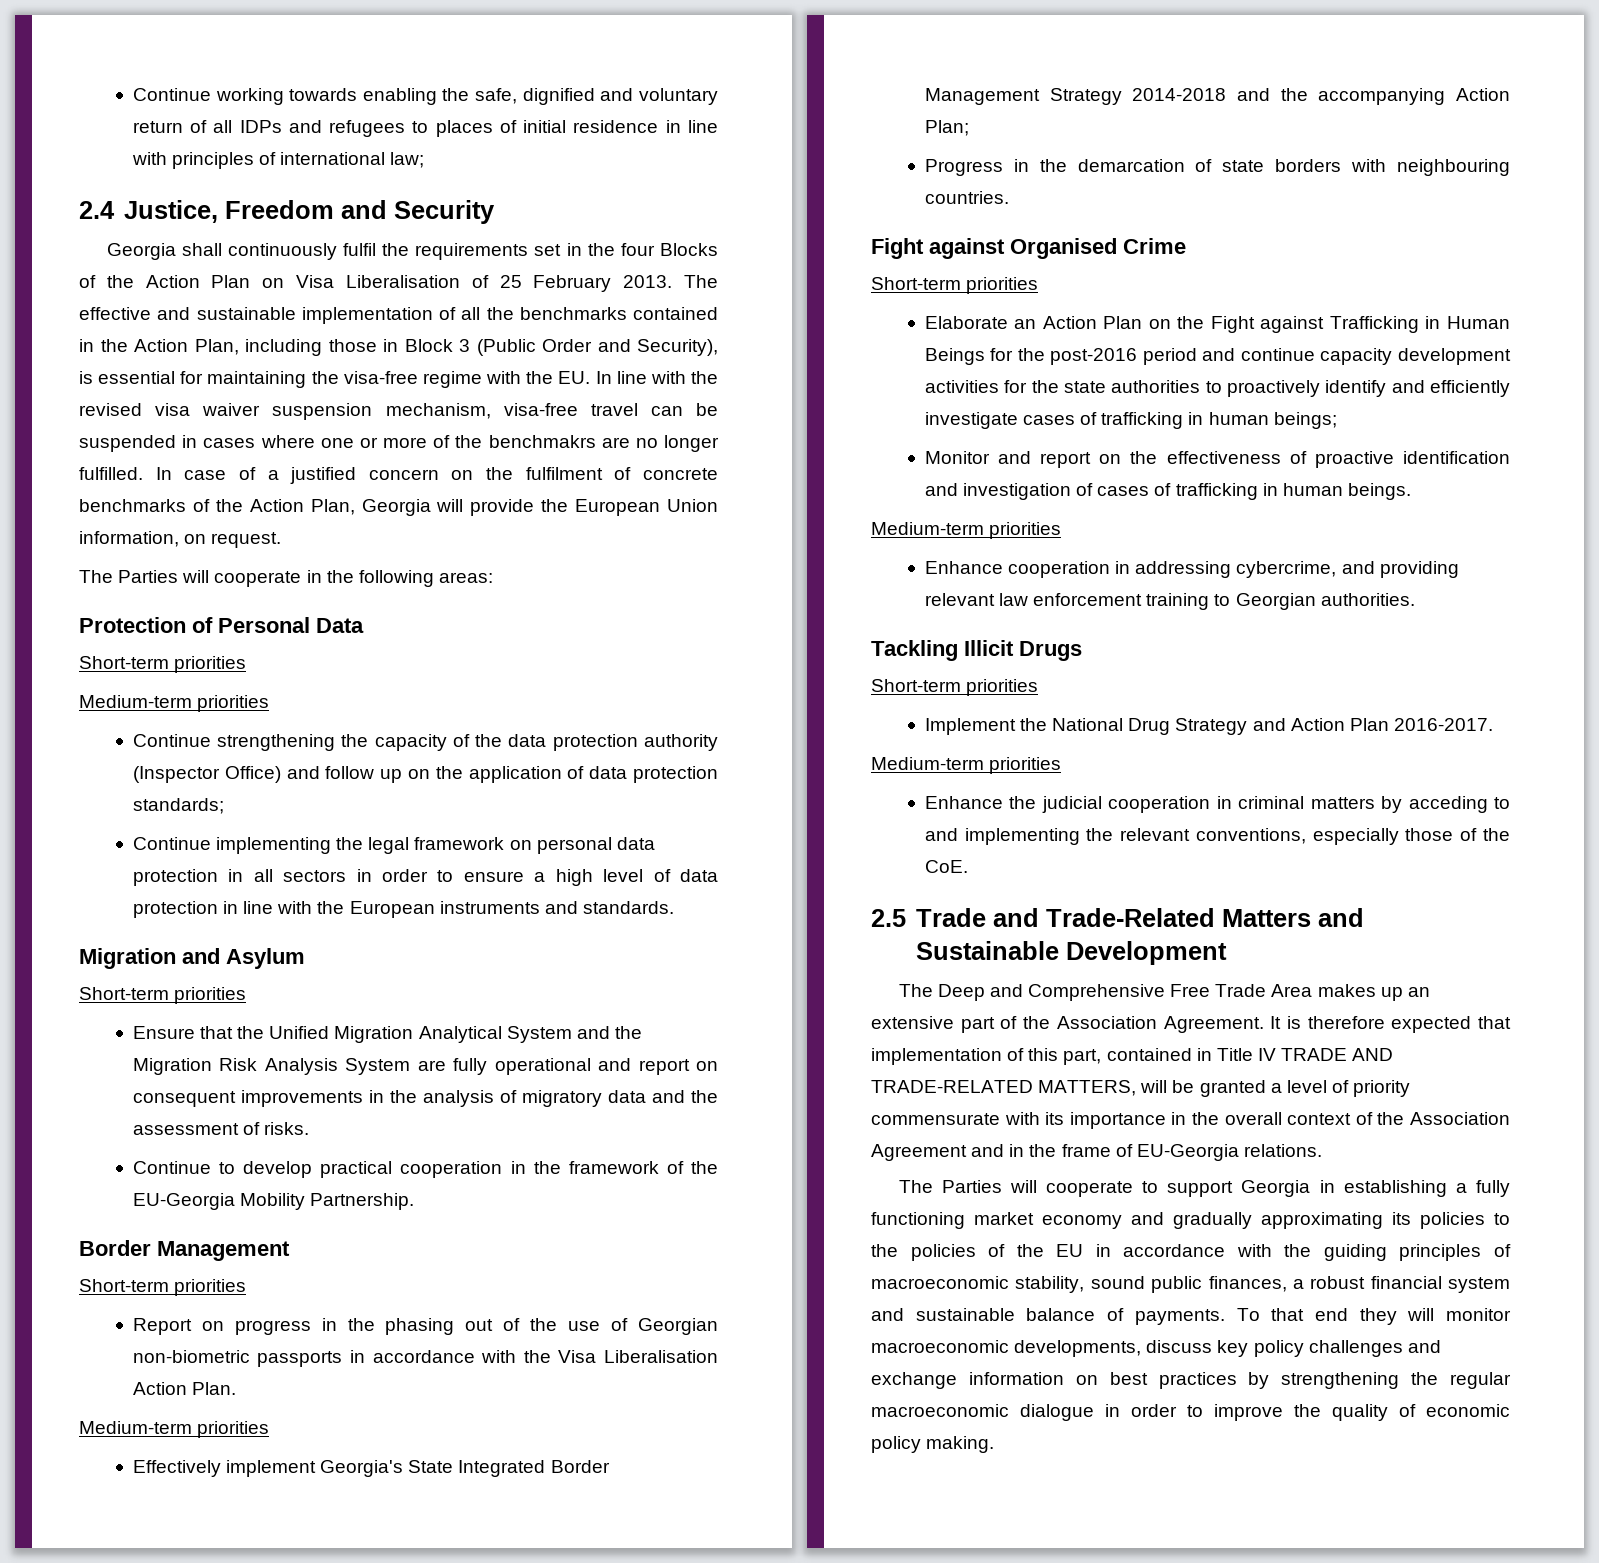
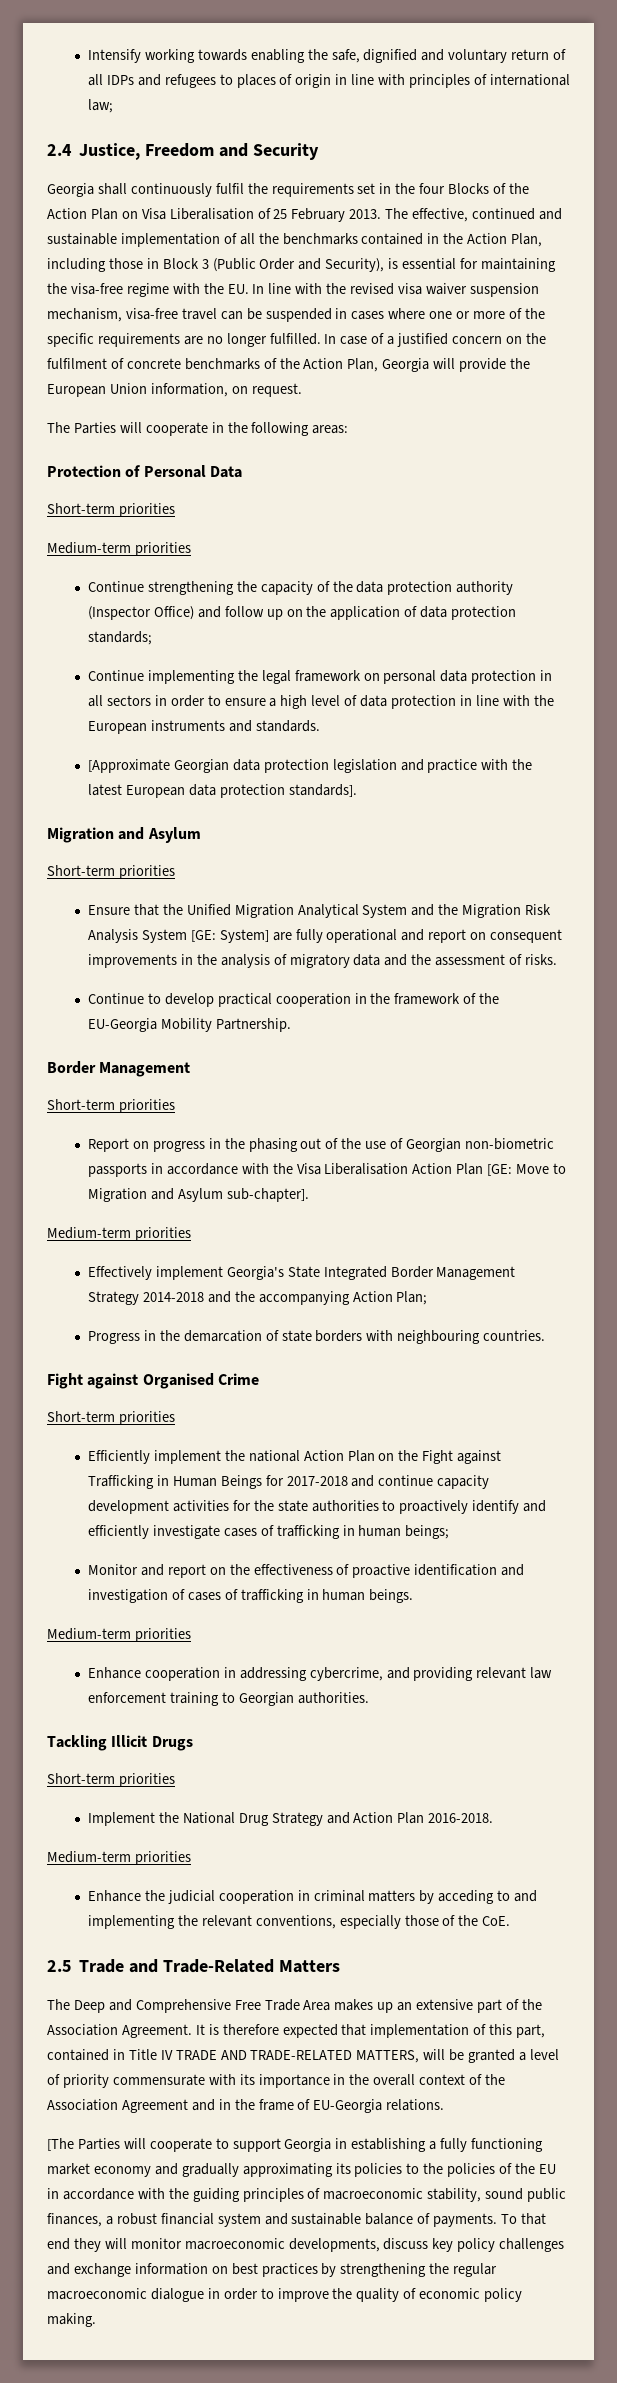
[132,88,211,101] Continue -> [87,49,141,63] Intensify
[523,120,659,133] initial residence -> [295,74,332,88] origin
[79,307,151,320] effective -> [412,208,536,222] effective, continued
[488,435,596,448] benchmakrs -> [47,333,180,347] specific requirements
(674, 907) none -> [87,759,533,773] [87,784,357,798] // [Approximate Georgian data protection legislation and practice with the latest European data protection standards].
(411, 1066) none -> [190,929,269,943] [GE: System]
[192,1382,237,1395] Plan. -> [456,1163,567,1176] [87,1188,309,1202] Plan [GE: Move to Migration and Asylum sub-chapter].
[924,316,1037,329] Elaborate an -> [87,1450,300,1464] Efficiently implement the national
[1017,348,1197,365] the post-2016 period -> [286,1476,348,1486] 2017-2018
[1393,718,1493,731] 2016-2017. -> [428,1813,494,1823] 2016-2018.
[1317,908,1364,927] [915,941,1227,965] and Sustainable Development -> (340, 1966) none
[898,1180,933,1193] The -> [47,2138,74,2151] [The

